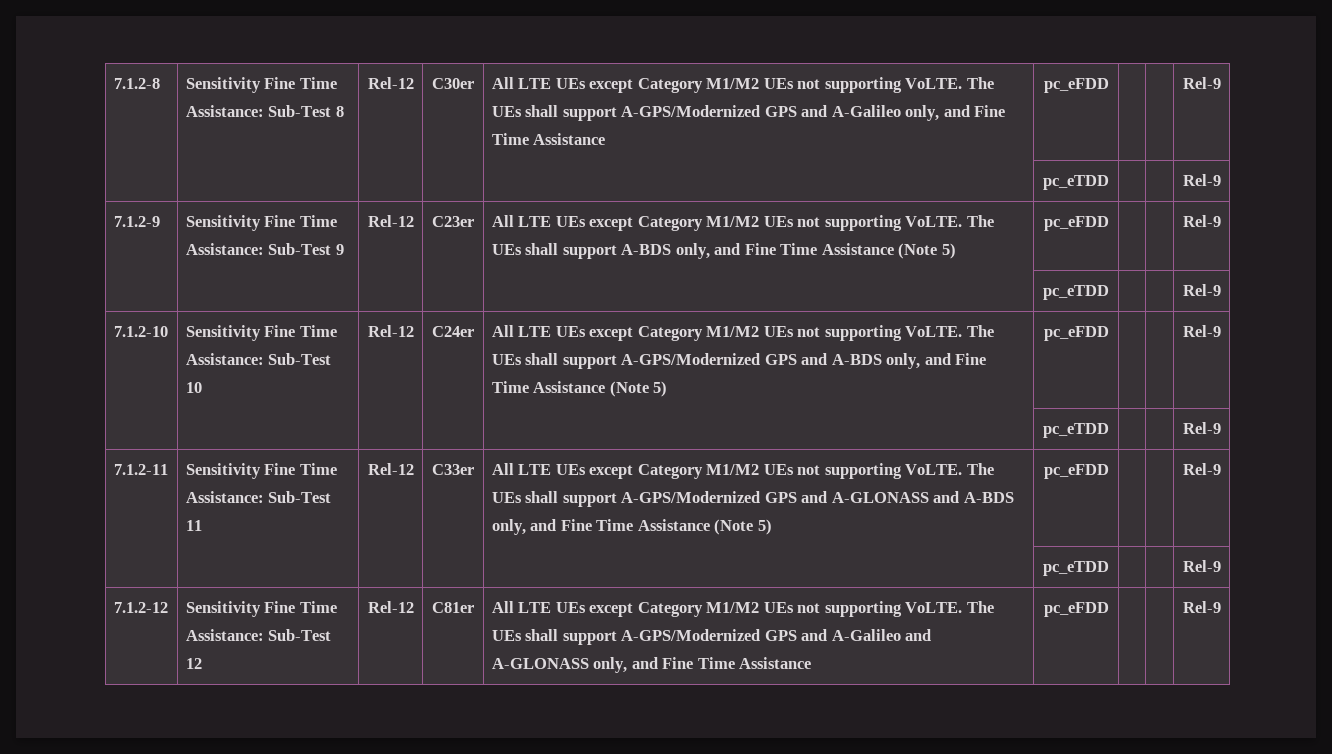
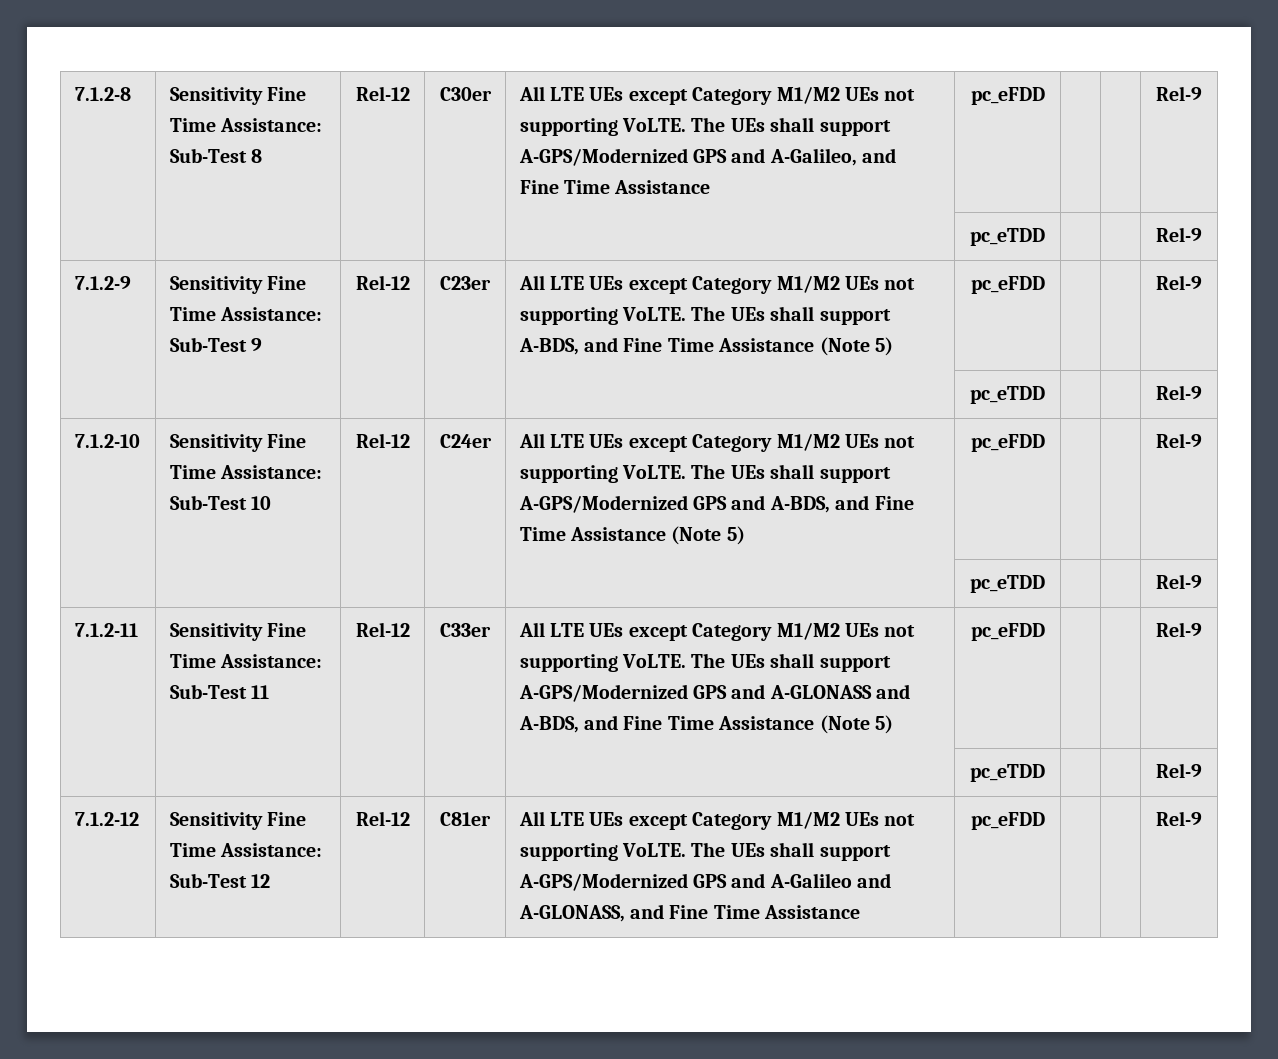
[831,105,940,121] A-Galileo only, -> [769,148,857,166] A-Galileo,
[621,243,710,259] A-BDS only, -> [518,338,579,355] A-BDS,
[831,353,921,369] A-BDS only, -> [769,496,830,513] A-BDS,
[963,492,1014,503] [491,519,526,535] A-BDS only, -> [518,716,579,733] A-BDS,
[491,657,628,673] A-GLONASS only, -> [518,905,625,922] A-GLONASS,

